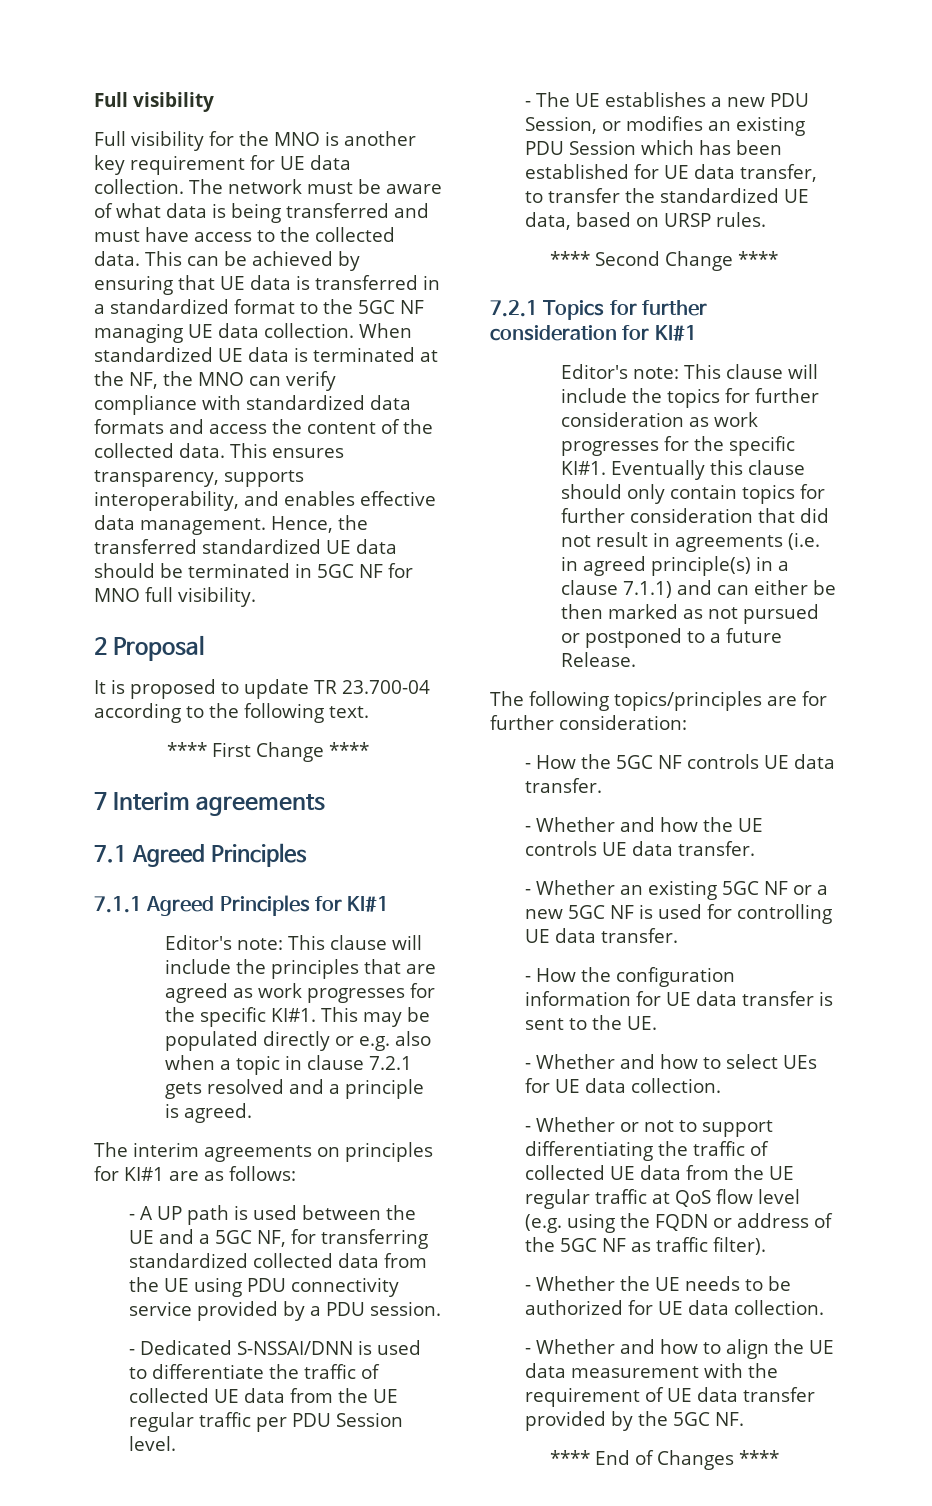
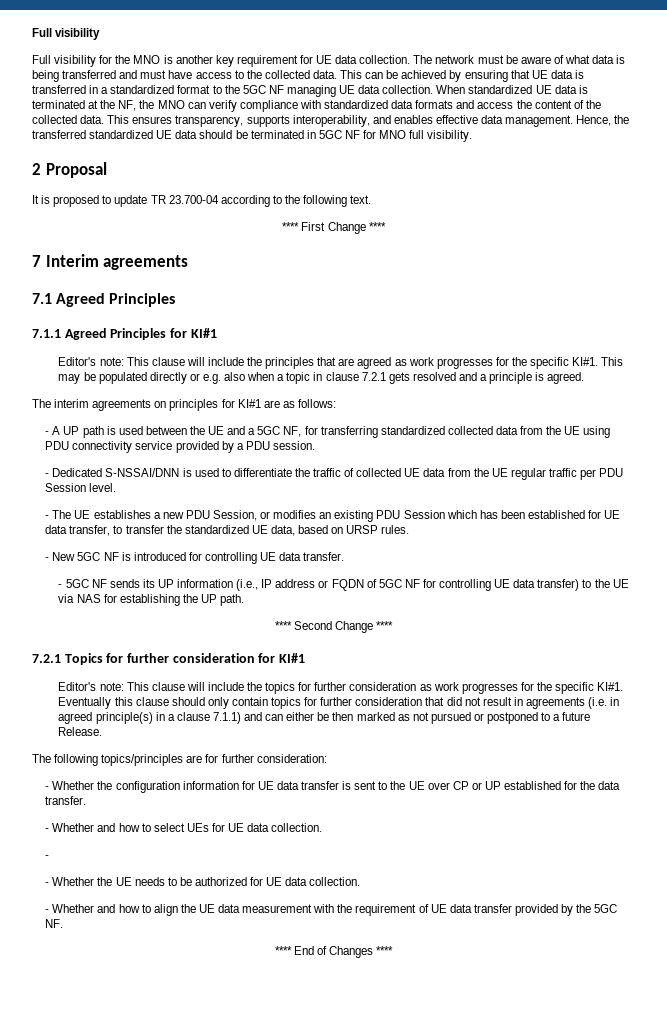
(767, 219) none -> [45,552,345,564] [58,579,629,591] [58,594,245,606] // - New 5GC NF is introduced for controlling UE data transfer. // - 5GC NF sends its UP information (i.e., IP address or FQDN of 5GC NF for controlling UE data transfer) to the UE via NAS for establishing the UP path.
[536,754,836,769] [525,778,603,793] [525,817,764,832] [525,841,756,856] [525,880,829,900] [525,904,833,924] [525,928,679,943] [525,968,577,982] How the 5GC NF controls UE data transfer. // - Whether and how the UE controls UE data transfer. // - Whether an existing 5GC NF or a new 5GC NF is used for controlling UE data transfer. // - How -> [52,781,95,790] Whether
[627,1016,658,1030] UE. -> [408,781,621,790] [45,796,87,805] UE over CP or UP established for the data transfer.
[536,1117,774,1137] [525,1141,770,1161] [525,1165,795,1180] [525,1189,801,1209] [525,1213,834,1233] [525,1237,767,1255] Whether or not to support differentiating the traffic of collected UE data from the UE regular traffic at QoS flow level (e.g. using the FQDN or address of the 5GC NF as traffic filter). -> (50, 857) none

